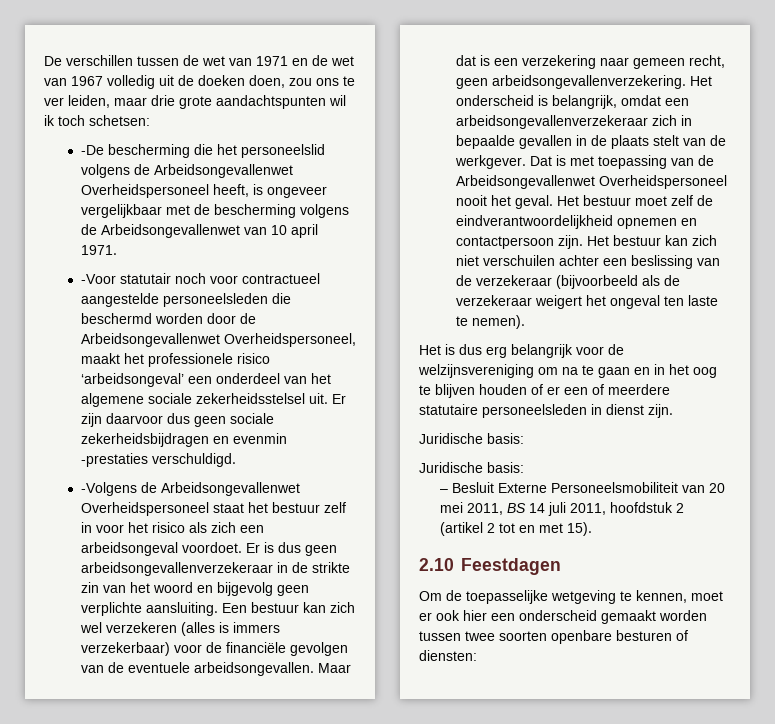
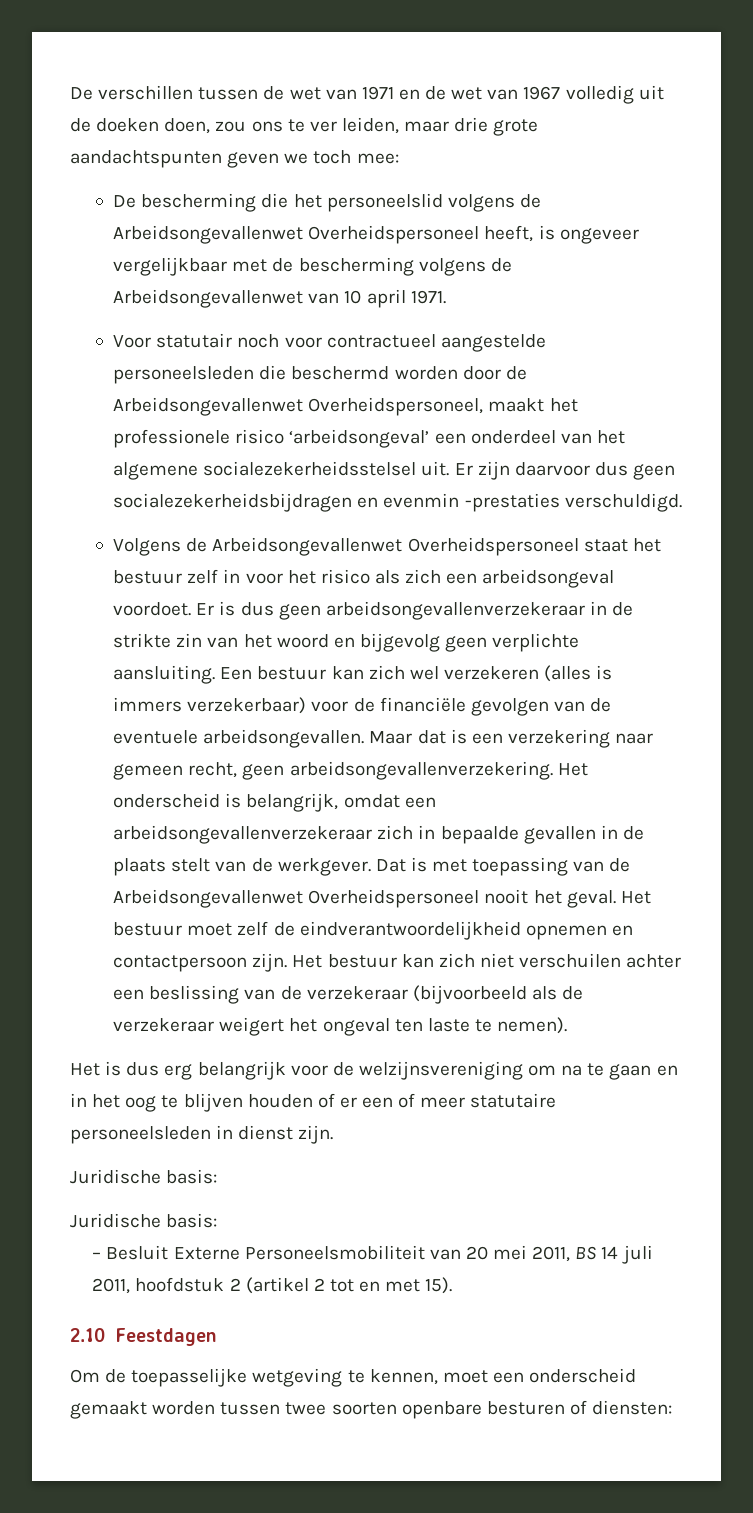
[329,95,346,106] [44,115,150,126] [80,145,104,155] wil ik toch schetsen: // -De -> [227,150,399,168] [113,195,137,208] geven we toch mee: // De
[80,274,116,284] -Voor -> [113,335,152,348] Voor
[147,393,305,404] sociale zekerheidsstelsel -> [203,461,417,476] socialezekerheidsstelsel
[229,413,274,424] [80,433,209,447] sociale zekerheidsbijdragen -> [113,493,353,512] socialezekerheidsbijdragen
[80,482,137,496] -Volgens -> [113,538,182,556] Volgens
[608,384,670,395] meerdere -> [420,1097,466,1108] meer
[419,610,487,621] er ook hier -> (488, 1376) none

